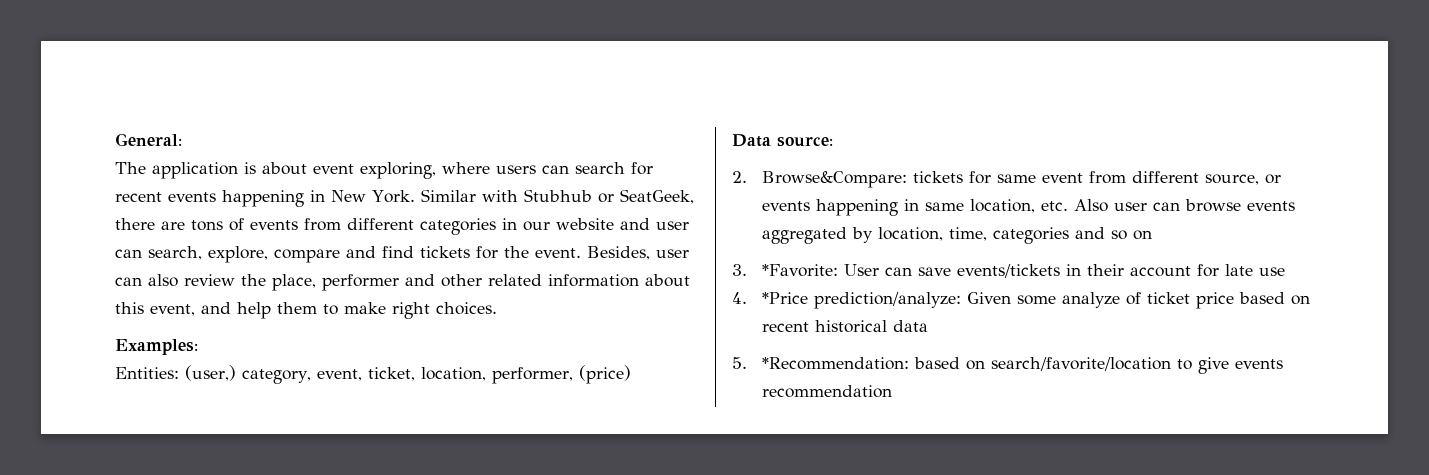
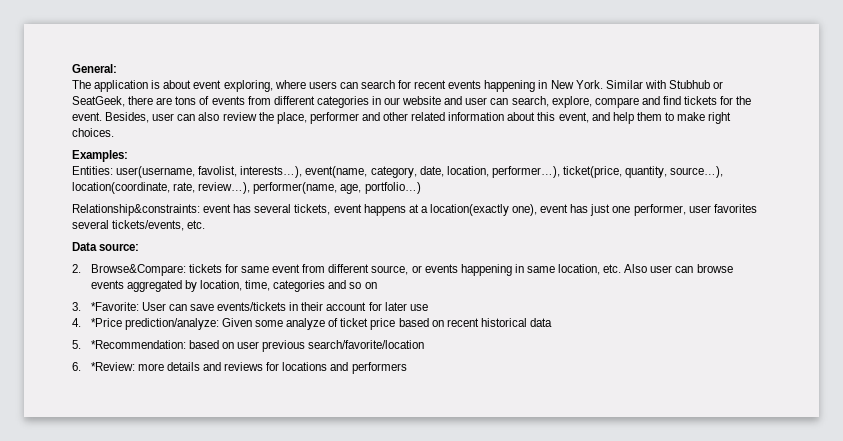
[185,365,631,384] (user,) category, event, ticket, location, performer, (price) -> [116,166,724,178] [72,182,421,194] [72,204,757,216] [72,220,206,231] user(username, favolist, interests…), event(name, category, date, location, performer…), ticket(price, quantity, source…), location(coordinate, rate, review…), performer(name, age, portfolio…) // Relationship&constraints: event has several tickets, event happens at a location(exactly one), event has just one performer, user favorites several tickets/events, etc.
[1225,264,1254,276] late -> [384,302,407,311] later
(986, 365) none -> [237,340,306,352] user previous
[1177,357,1284,374] [762,385,893,398] to give events recommendation -> [72,362,407,374] // 6. *Review: more details and reviews for locations and performers

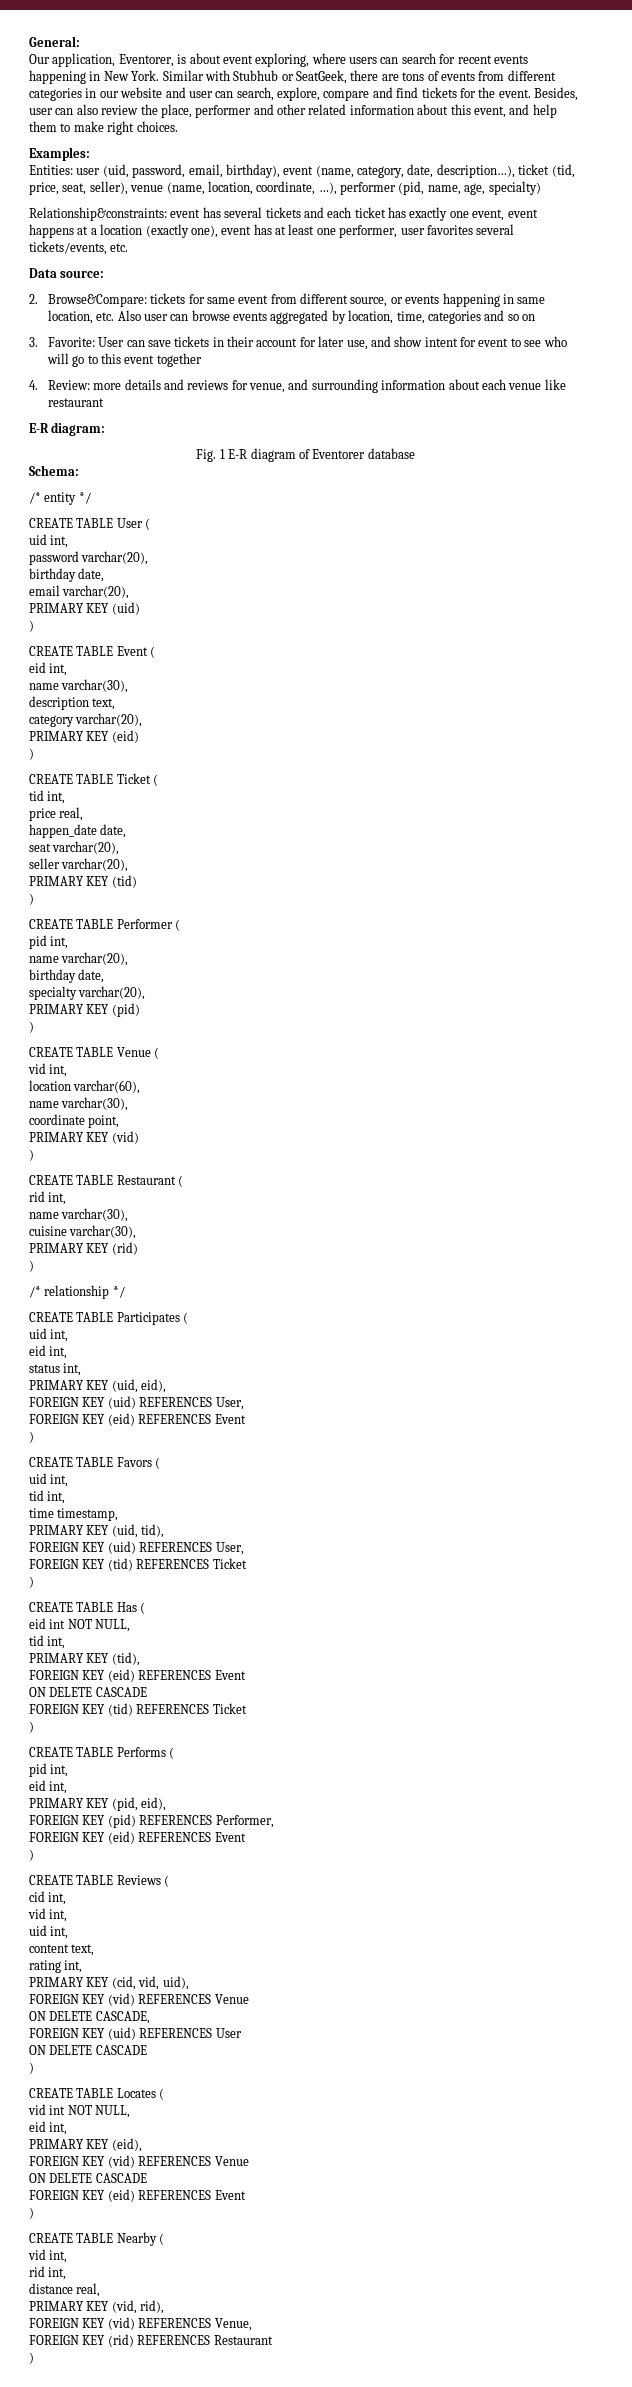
[72,80,149,92] The application -> [29,53,174,67] Our application, Eventorer,
[116,166,724,178] [72,182,421,194] [72,204,331,216] user(username, favolist, interests…), event(name, category, date, location, performer…), ticket(price, quantity, source…), location(coordinate, rate, review…), performer(name, age, portfolio…) // Relationship&constraints: event has several tickets, -> [76,164,575,178] [29,181,541,195] [29,207,505,221] user (uid, password, email, birthday), event (name, category, date, description…), ticket (tid, price, seat, seller), venue (name, location, coordinate, …), performer (pid, name, age, specialty) // Relationship&constraints: event has several tickets and each ticket has exactly one event,
[429,204,509,216] location(exactly -> [100,224,189,238] location (exactly
[590,204,611,216] just -> [275,224,315,235] at least
[90,302,139,311] *Favorite: -> [47,337,95,347] Favorite:
[217,302,287,311] events/tickets -> [174,336,210,347] tickets
[409,304,428,311] [72,318,552,330] [72,340,425,352] [72,362,135,371] use // 4. *Price prediction/analyze: Given some analyze of ticket price based on recent historical data // 5. *Recommendation: based on user previous search/favorite/location // 6. *Review: -> [346,336,567,350] [46,353,202,367] [29,380,90,390] use, and show intent for event to see who will go to this event together // 4. Review:
[282,362,407,374] locations and performers -> [249,379,566,393] [47,398,104,407] [29,422,106,436] [196,448,415,462] [29,465,79,476] [29,492,91,505] [29,518,151,530] [29,534,69,548] [29,551,149,565] [29,568,105,582] [29,585,130,599] [29,602,140,615] [29,620,34,632] [29,646,156,658] [29,662,68,676] [29,679,129,693] [29,696,116,710] [29,713,143,727] [29,730,139,743] [29,748,34,760] [29,773,159,786] [29,790,66,804] [29,807,84,821] [29,824,127,838] [29,841,120,855] [29,858,129,872] [29,875,137,888] [29,893,34,905] [29,919,181,931] [29,935,69,949] [29,952,129,966] [29,969,105,983] [29,986,146,1000] [29,1003,140,1017] [29,1021,34,1033] [29,1047,160,1059] [28,1063,68,1077] [29,1080,141,1094] [29,1097,129,1111] [29,1114,120,1128] [29,1131,139,1144] [29,1149,34,1161] [29,1175,184,1187] [29,1191,67,1205] [29,1208,129,1222] [29,1225,137,1239] [29,1242,138,1255] [29,1260,34,1272] [29,1285,125,1299] [29,1312,189,1325] [29,1328,69,1342] [29,1345,68,1359] [29,1363,82,1376] [29,1379,167,1393] [29,1396,244,1410] [29,1413,246,1426] [29,1431,34,1443] [29,1457,161,1469] [29,1473,69,1487] [29,1490,66,1504] [29,1508,119,1521] [29,1524,165,1538] [29,1541,244,1555] [29,1558,247,1571] [29,1576,34,1588] [29,1602,146,1614] [29,1618,131,1632] [29,1635,66,1649] [29,1652,140,1666] [29,1669,246,1682] [29,1687,147,1697] [29,1703,247,1716] [29,1721,34,1733] [29,1747,175,1759] [29,1763,69,1777] [29,1780,68,1794] [29,1797,167,1811] [29,1814,274,1828] [29,1831,246,1844] [29,1849,34,1861] [29,1875,170,1887] [29,1891,67,1905] [28,1908,68,1922] [29,1925,69,1939] [29,1944,95,1956] [29,1960,83,1973] [29,1976,189,1990] [29,1993,249,2006] [29,2011,150,2024] [29,2027,242,2040] [29,2045,147,2055] [29,2062,34,2074] [29,2088,165,2100] [28,2104,131,2118] [29,2121,68,2135] [29,2138,142,2152] [29,2155,249,2168] [29,2173,147,2183] [29,2189,246,2202] [29,2207,34,2219] [29,2232,165,2246] [28,2249,68,2263] [29,2266,67,2280] [29,2283,101,2297] [29,2300,165,2314] [29,2317,252,2331] [29,2334,273,2347] [29,2352,34,2364] venue, and surrounding information about each venue like restaurant // E-R diagram: // Fig. 1 E-R diagram of Eventorer database // Schema: // /* entity */ // CREATE TABLE User ( // uid int, // password varchar(20), // birthday date, // email varchar(20), // PRIMARY KEY (uid) // ) // CREATE TABLE Event ( // eid int, // name varchar(30), // description text, // category varchar(20), // PRIMARY KEY (eid) // ) // CREATE TABLE Ticket ( // tid int, // price real, // happen_date date, // seat varchar(20), // seller varchar(20), // PRIMARY KEY (tid) // ) // CREATE TABLE Performer ( // pid int, // name varchar(20), // birthday date, // specialty varchar(20), // PRIMARY KEY (pid) // ) // CREATE TABLE Venue ( // vid int, // location varchar(60), // name varchar(30), // coordinate point, // PRIMARY KEY (vid) // ) // CREATE TABLE Restaurant ( // rid int, // name varchar(30), // cuisine varchar(30), // PRIMARY KEY (rid) // ) // /* relationship */ // CREATE TABLE Participates ( // uid int, // eid int, // status int, // PRIMARY KEY (uid, eid), // FOREIGN KEY (uid) REFERENCES User, // FOREIGN KEY (eid) REFERENCES Event // ) // CREATE TABLE Favors ( // uid int, // tid int, // time timestamp, // PRIMARY KEY (uid, tid), // FOREIGN KEY (uid) REFERENCES User, // FOREIGN KEY (tid) REFERENCES Ticket // ) // CREATE TABLE Has ( // eid int NOT NULL, // tid int, // PRIMARY KEY (tid), // FOREIGN KEY (eid) REFERENCES Event // ON DELETE CASCADE // FOREIGN KEY (tid) REFERENCES Ticket // ) // CREATE TABLE Performs ( // pid int, // eid int, // PRIMARY KEY (pid, eid), // FOREIGN KEY (pid) REFERENCES Performer, // FOREIGN KEY (eid) REFERENCES Event // ) // CREATE TABLE Reviews ( // cid int, // vid int, // uid int, // content text, // rating int, // PRIMARY KEY (cid, vid, uid), // FOREIGN KEY (vid) REFERENCES Venue // ON DELETE CASCADE, // FOREIGN KEY (uid) REFERENCES User // ON DELETE CASCADE // ) // CREATE TABLE Locates ( // vid int NOT NULL, // eid int, // PRIMARY KEY (eid), // FOREIGN KEY (vid) REFERENCES Venue // ON DELETE CASCADE // FOREIGN KEY (eid) REFERENCES Event // ) // CREATE TABLE Nearby ( // vid int, // rid int, // distance real, // PRIMARY KEY (vid, rid), // FOREIGN KEY (vid) REFERENCES Venue, // FOREIGN KEY (rid) REFERENCES Restaurant // )

